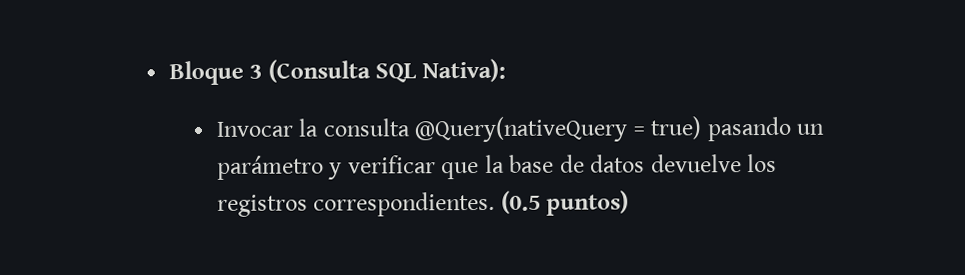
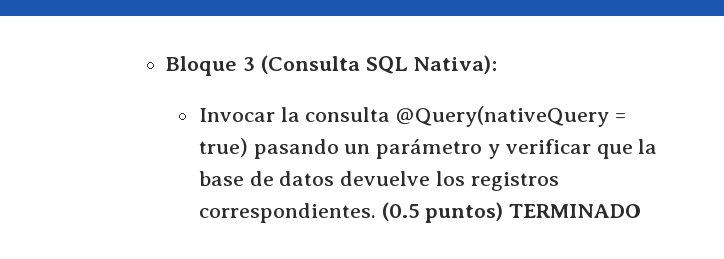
(630, 203) none -> [509,204,642,218] TERMINADO

